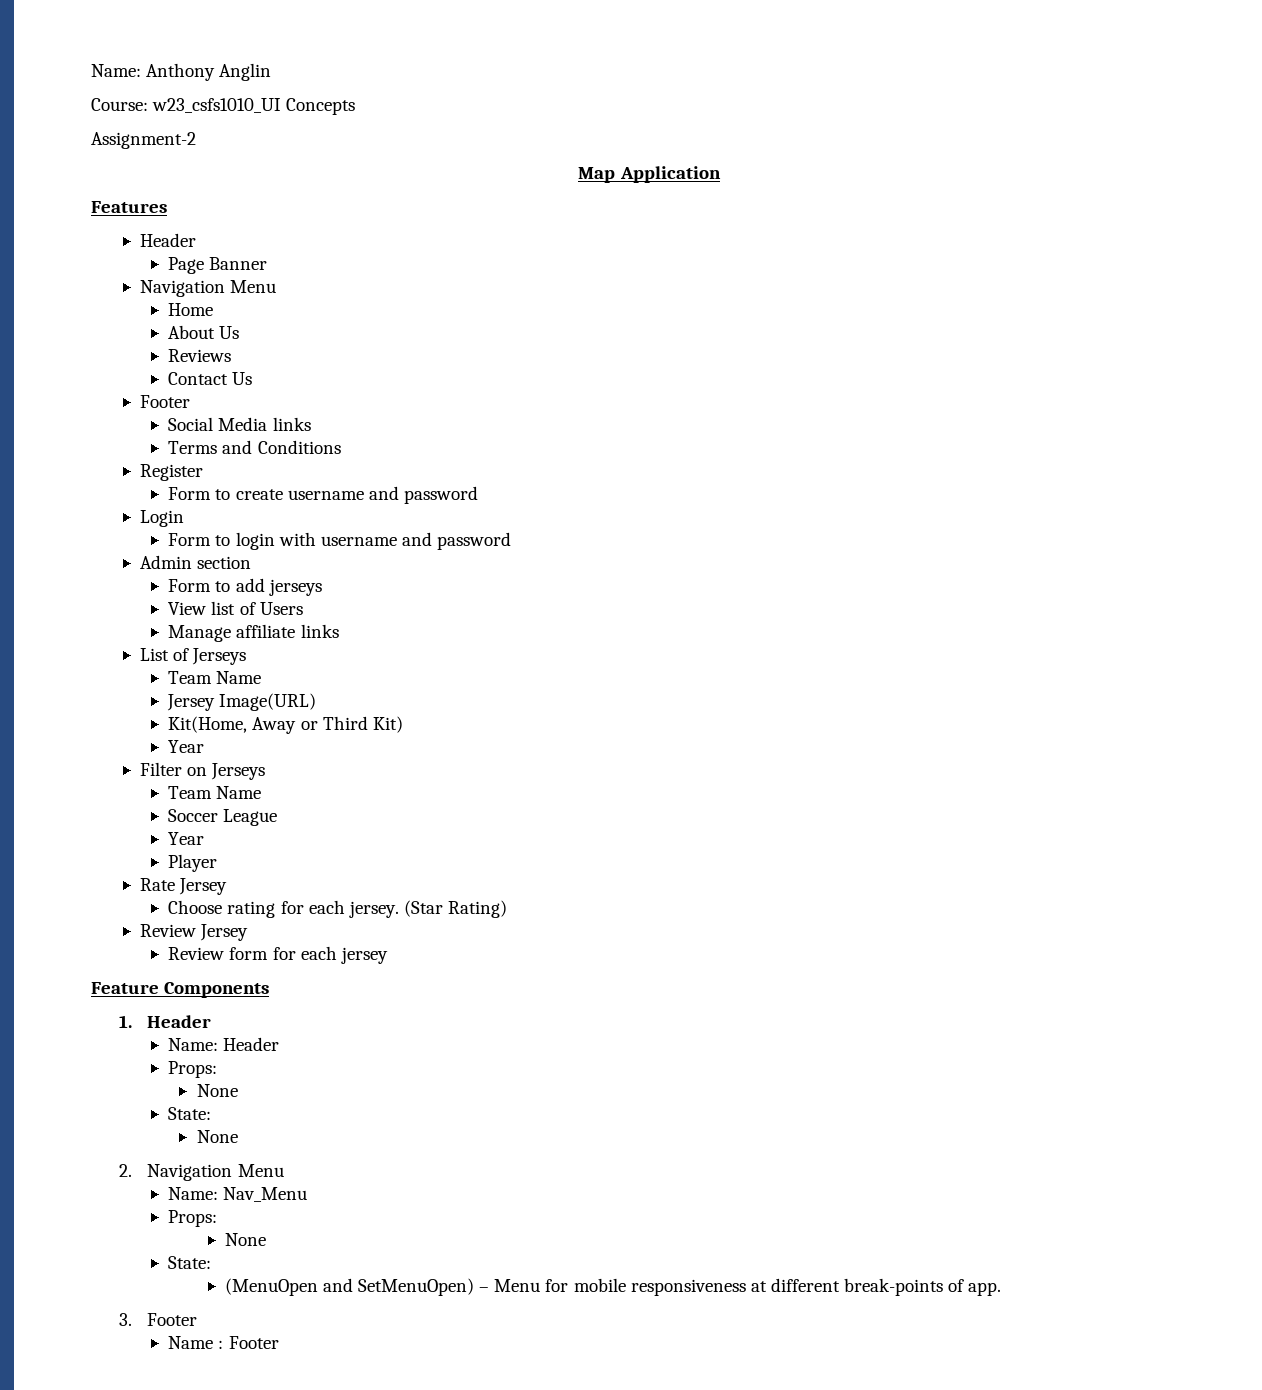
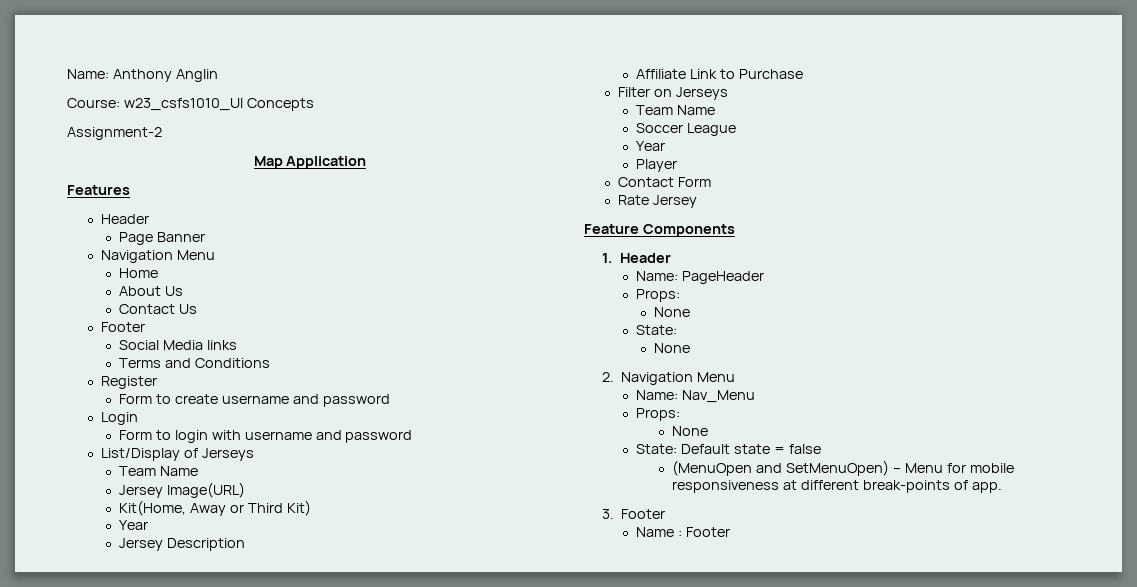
[168,349,232,362] // Reviews -> (183, 291) none
[140,555,252,569] [168,578,322,596] [168,601,303,615] [168,624,339,642] [140,648,170,661] Admin section // Form to add jerseys // View list of Users // Manage affiliate links // List -> [100,448,180,461] List/Display
(205, 746) none -> [118,538,245,551] [635,69,803,79] // Jersey Description // Affiliate Link to Purchase
(218, 863) none -> [617,177,711,187] // Contact Form
[168,900,508,918] [140,924,249,941] [168,946,388,964] // Choose rating for each jersey. (Star Rating) // Review Jersey // Review form for each jersey -> (697, 201) none
[223,1037,280,1051] Header -> [681,271,764,284] PageHeader
(212, 1262) none -> [680,444,821,454] Default state = false

